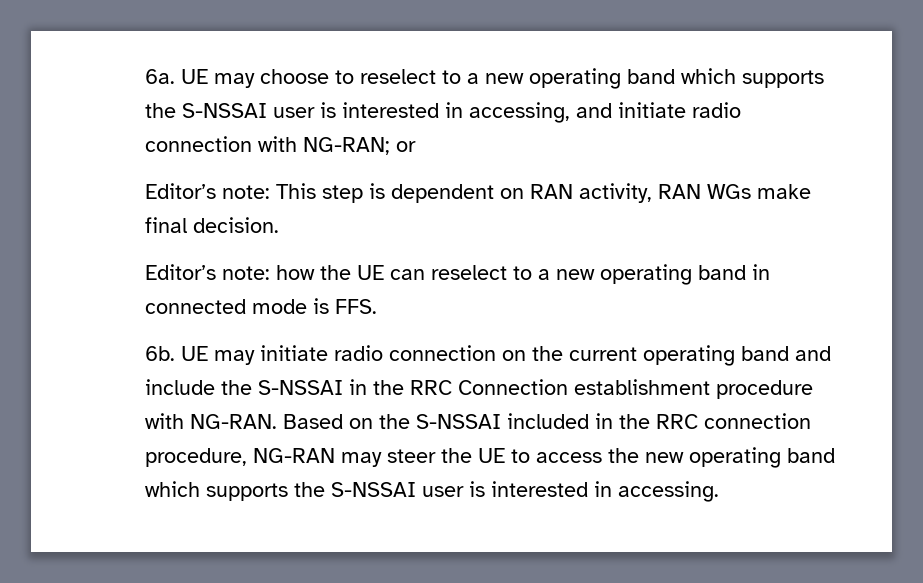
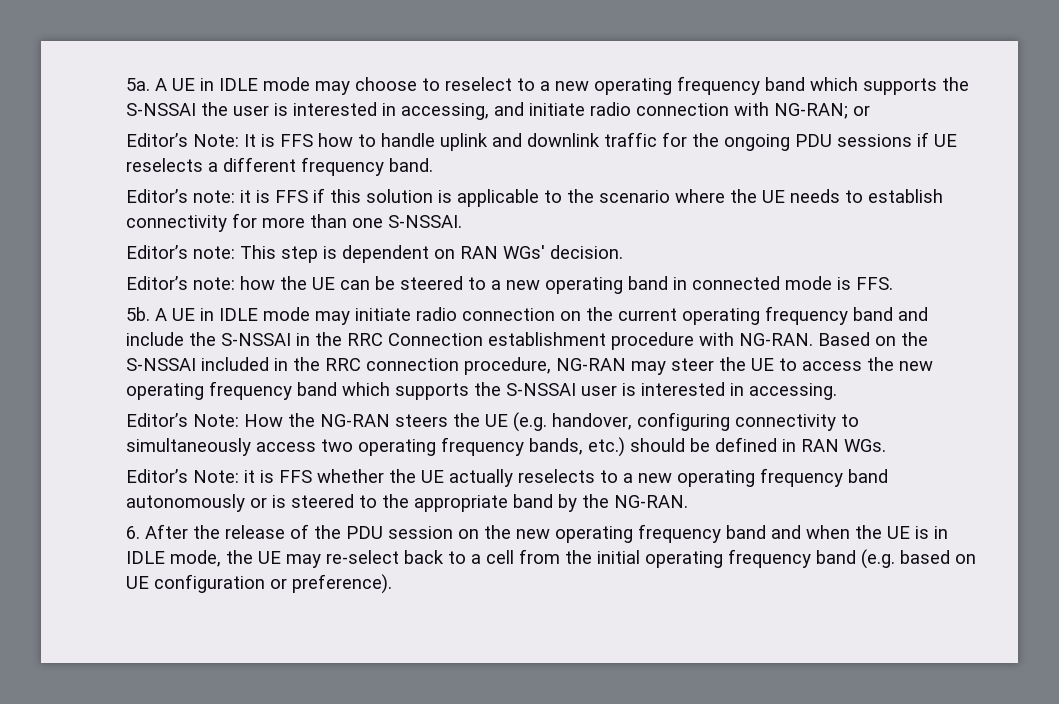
[144,69,208,84] 6a. UE -> [126,77,311,91] 5a. A UE in IDLE mode
[626,68,824,88] [144,103,267,118] band which supports the S-NSSAI -> [677,76,970,95] [126,102,229,116] frequency band which supports the S-NSSAI the
(416, 146) none -> [126,132,958,151] [126,157,434,176] [126,188,944,207] [126,213,463,232] // Editor’s Note: It is FFS how to handle uplink and downlink traffic for the ongoing PDU sessions if UE reselects a different frequency band. // Editor’s note: it is FFS if this solution is applicable to the scenario where the UE needs to establish connectivity for more than one S-NSSAI.
[578,183,811,203] [144,217,187,233] activity, RAN WGs make final -> [503,245,546,259] WGs'
[430,265,507,280] reselect -> [375,276,464,290] be steered
[144,346,208,361] 6b. UE -> [126,307,311,321] 5b. A UE in IDLE mode
(735, 355) none -> [765,306,849,325] frequency
(781, 457) none -> [209,381,293,400] frequency
(719, 491) none -> [126,412,860,432] [126,437,887,457] [126,468,889,487] [126,494,689,512] [126,524,949,543] [126,549,977,569] [126,574,393,594] // Editor’s Note: How the NG-RAN steers the UE (e.g. handover, configuring connectivity to simultaneously access two operating frequency bands, etc.) should be defined in RAN WGs. // Editor’s Note: it is FFS whether the UE actually reselects to a new operating frequency band autonomously or is steered to the appropriate band by the NG-RAN. // 6. After the release of the PDU session on the new operating frequency band and when the UE is in IDLE mode, the UE may re-select back to a cell from the initial operating frequency band (e.g. based on UE configuration or preference).

